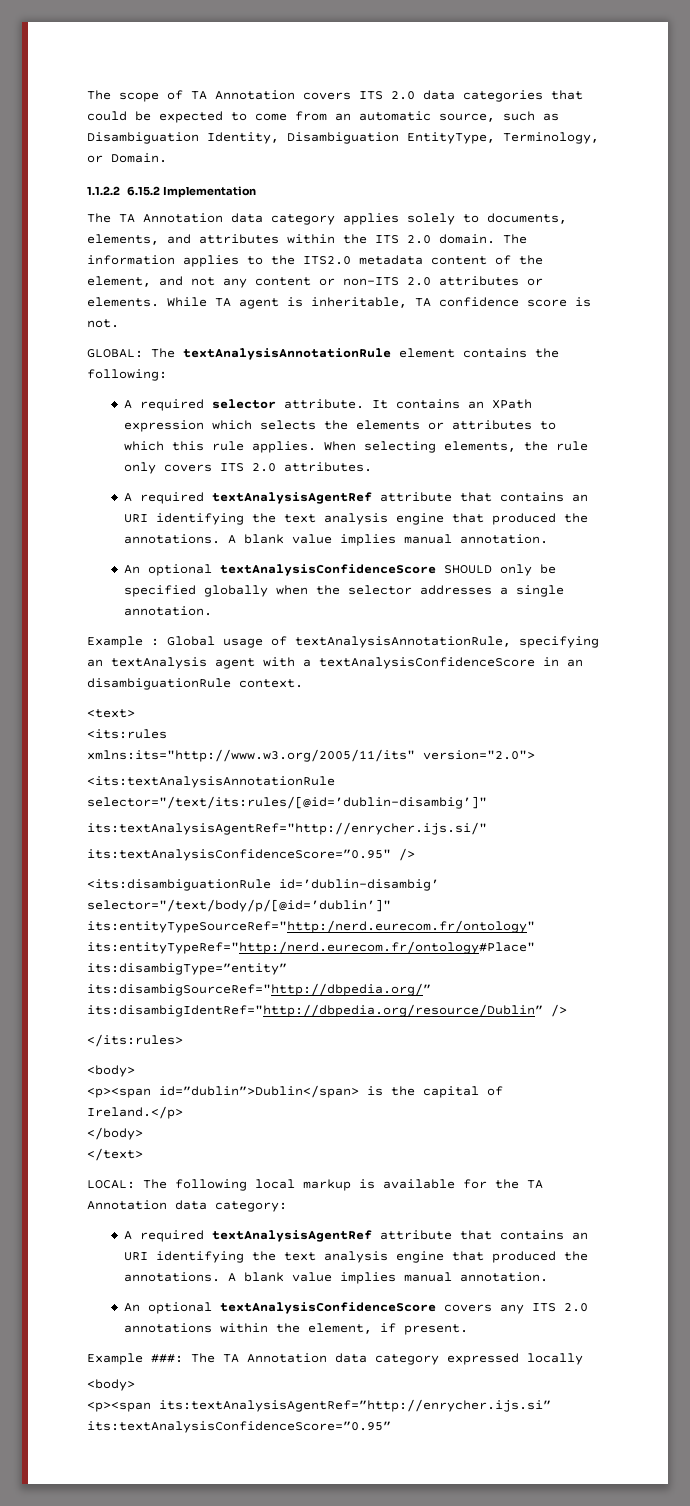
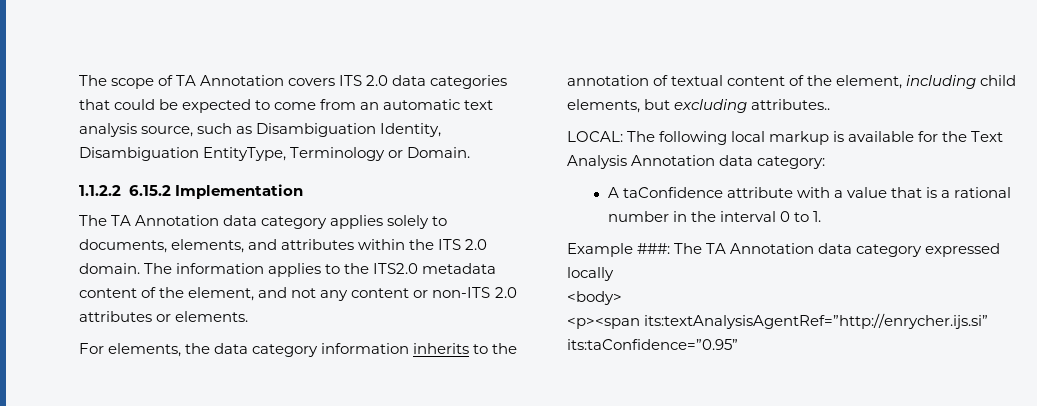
(431, 116) none -> [464,100,494,110] [79,123,137,137] text analysis
[503,132,599,144] Terminology, -> [290,147,386,161] Terminology
[167,297,591,309] [87,319,119,328] [87,348,559,360] [87,369,167,381] [124,399,533,411] [124,420,557,432] [124,441,589,453] [124,462,373,474] [124,492,589,504] [124,513,589,525] [124,534,549,546] [124,564,557,576] [124,585,565,597] [124,606,213,616] [87,636,599,648] [87,657,583,669] [87,678,303,690] [87,709,135,718] [87,729,167,739] [87,749,535,762] [87,776,335,788] [87,796,487,809] [87,822,487,835] [87,848,415,861] [87,879,439,891] [87,899,391,912] [87,920,535,933] [87,941,535,954] [87,963,287,975] [87,983,431,996] [87,1004,567,1017] [87,1034,183,1047] [87,1065,135,1077] [87,1085,503,1098] [87,1106,183,1119] [87,1127,143,1140] [87,1148,143,1161] While TA agent is inheritable, TA confidence score is not. // GLOBAL: The textAnalysisAnnotationRule element contains the following: // A required selector attribute. It contains an XPath expression which selects the elements or attributes to which this rule applies. When selecting elements, the rule only covers ITS 2.0 attributes. // A required textAnalysisAgentRef attribute that contains an URI identifying the text analysis engine that produced the annotations. A blank value implies manual annotation. // An optional textAnalysisConfidenceScore SHOULD only be specified globally when the selector addresses a single annotation. // Example : Global usage of textAnalysisAnnotationRule, specifying an textAnalysis agent with a textAnalysisConfidenceScore in an disambiguationRule context. // <text> // <its:rules // xmlns:its="http://www.w3.org/2005/11/its" version="2.0"> // <its:textAnalysisAnnotationRule selector="/text/its:rules/[@id=’dublin-disambig’]" // its:textAnalysisAgentRef="http://enrycher.ijs.si/" // its:textAnalysisConfidenceScore=”0.95" /> // <its:disambiguationRule id=’dublin-disambig’ selector="/text/body/p/[@id=’dublin’]" its:entityTypeSourceRef="http:/nerd.eurecom.fr/ontology" its:entityTypeRef="http:/nerd.eurecom.fr/ontology#Place" its:disambigType=”entity” its:disambigSourceRef="http://dbpedia.org/” its:disambigIdentRef="http://dbpedia.org/resource/Dublin” /> // </its:rules> // <body> // <p><span id=”dublin”>Dublin</span> is the capital of Ireland.</p> // </body> // </text> -> [79,343,518,357] [567,75,1017,89] [567,99,831,113] // For elements, the data category information inherits to the annotation of textual content of the element, including child elements, but excluding attributes..
[527,1180,543,1189] TA -> [971,131,1004,142] [567,155,627,169] Text Analysis
[140,1230,589,1242] [124,1251,589,1263] [124,1272,549,1284] [124,1302,589,1314] [124,1323,469,1335] required textAnalysisAgentRef attribute that contains an URI identifying the text analysis engine that produced the annotations. A blank value implies manual annotation. // An optional textAnalysisConfidenceScore covers any ITS 2.0 annotations within the element, if present. -> [622,187,1012,198] [607,211,821,222] taConfidence attribute with a value that is a rational number in the interval 0 to 1.
[87,1421,391,1433] its:textAnalysisConfidenceScore=”0.95” -> [567,339,738,350] its:taConfidence=”0.95”

